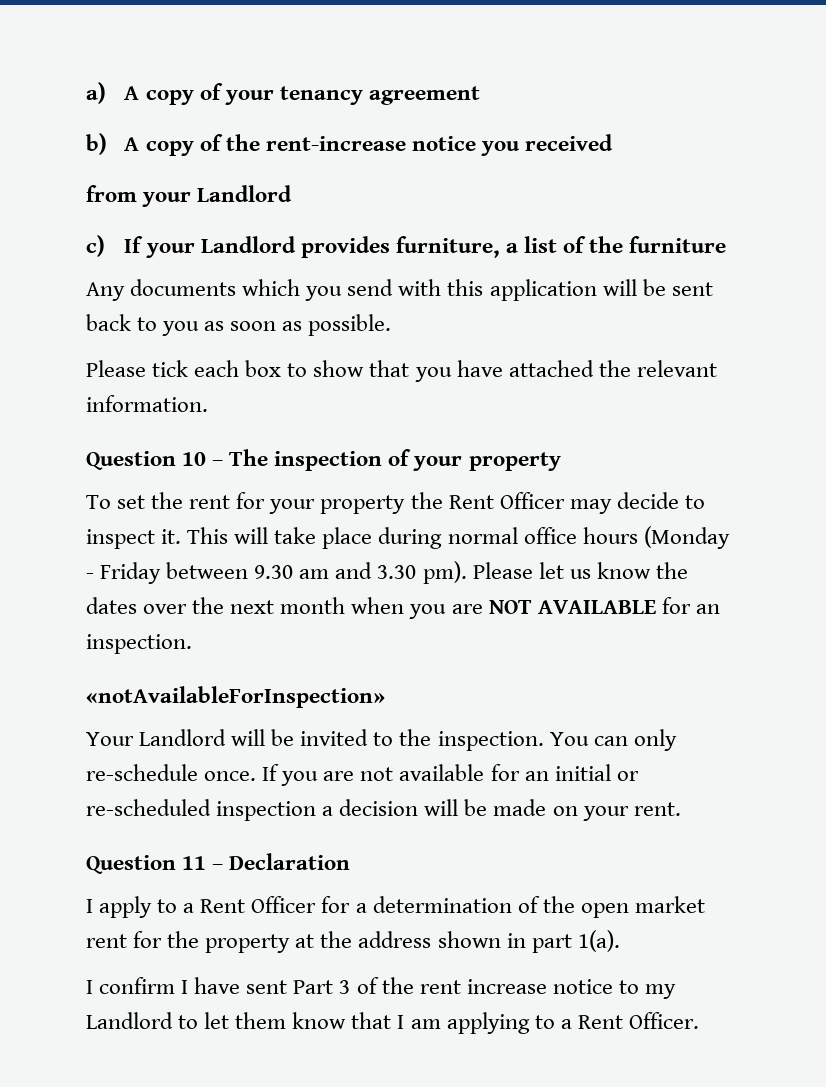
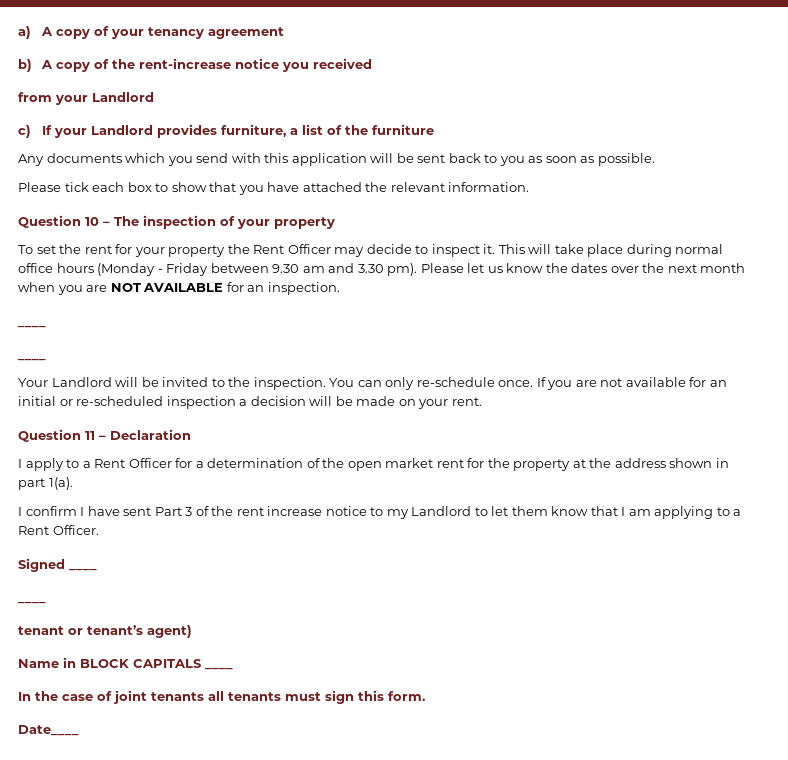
[86,686,385,708] «notAvailableForInspection» -> [18,326,46,328] [18,359,46,361] ____ // ____
(699, 1020) none -> [18,558,97,572] [18,602,46,604] [18,625,192,638] [18,657,201,668] [205,668,233,670] [18,690,425,704] [18,725,79,736] // Signed ____ // ____ // tenant or tenant’s agent) // Name in BLOCK CAPITALS ____ // In the case of joint tenants all tenants must sign this form. // Date____

